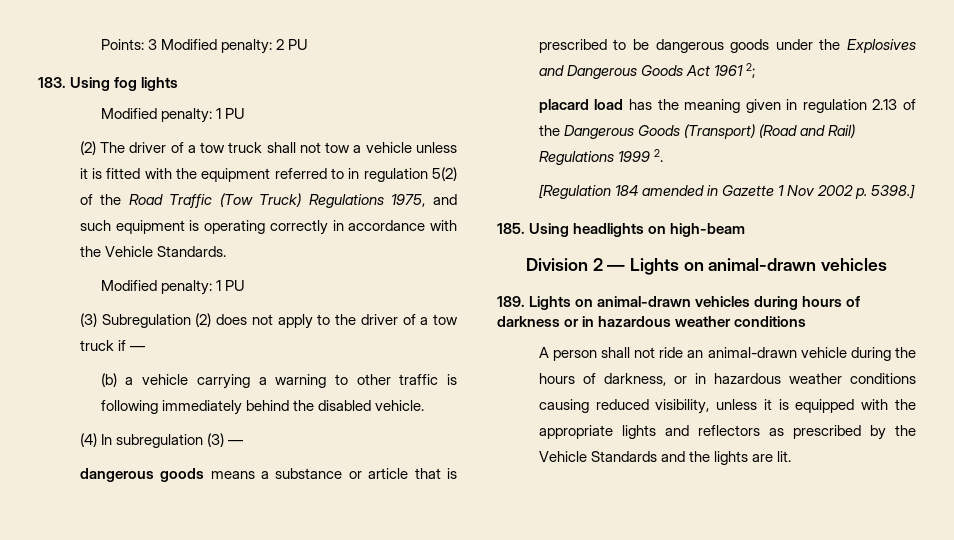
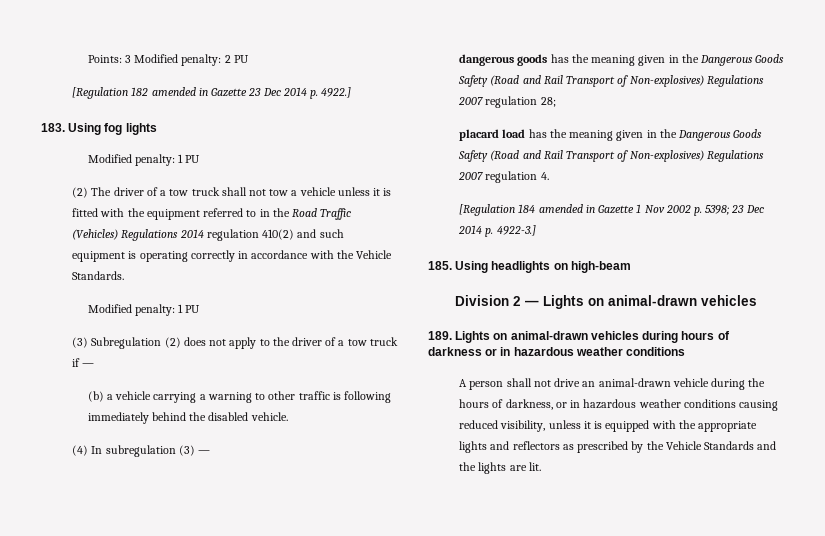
(308, 44) none -> [72,87,352,99] // [Regulation 182 amended in Gazette 23 Dec 2014 p. 4922.]
[363,167,457,182] [79,193,426,208] regulation 5(2) of the Road Traffic (Tow Truck) Regulations 1975, -> [272,208,352,220] [72,229,295,241] the Road Traffic (Vehicles) Regulations 2014 regulation 410(2)
[210,468,457,479] [538,39,916,53] [538,63,756,79] means a substance or article that is prescribed to be dangerous goods under the Explosives and Dangerous Goods Act 1961 2; -> [550,54,785,66] [458,75,764,87] [458,96,556,108] has the meaning given in the Dangerous Goods Safety (Road and Rail Transport of Non-explosives) Regulations 2007 regulation 28;
[802,99,916,113] [538,124,856,139] [538,149,663,165] regulation 2.13 of the Dangerous Goods (Transport) (Road and Rail) Regulations 1999 2. -> [659,129,763,141] [458,150,764,162] [458,171,549,183] the Dangerous Goods Safety (Road and Rail Transport of Non-explosives) Regulations 2007 regulation 4.
[871,184,916,199] 5398.] -> [705,205,764,215] [458,225,536,237] 5398; 23 Dec 2014 p. 4922-3.]
[659,347,684,358] ride -> [554,378,581,387] drive

